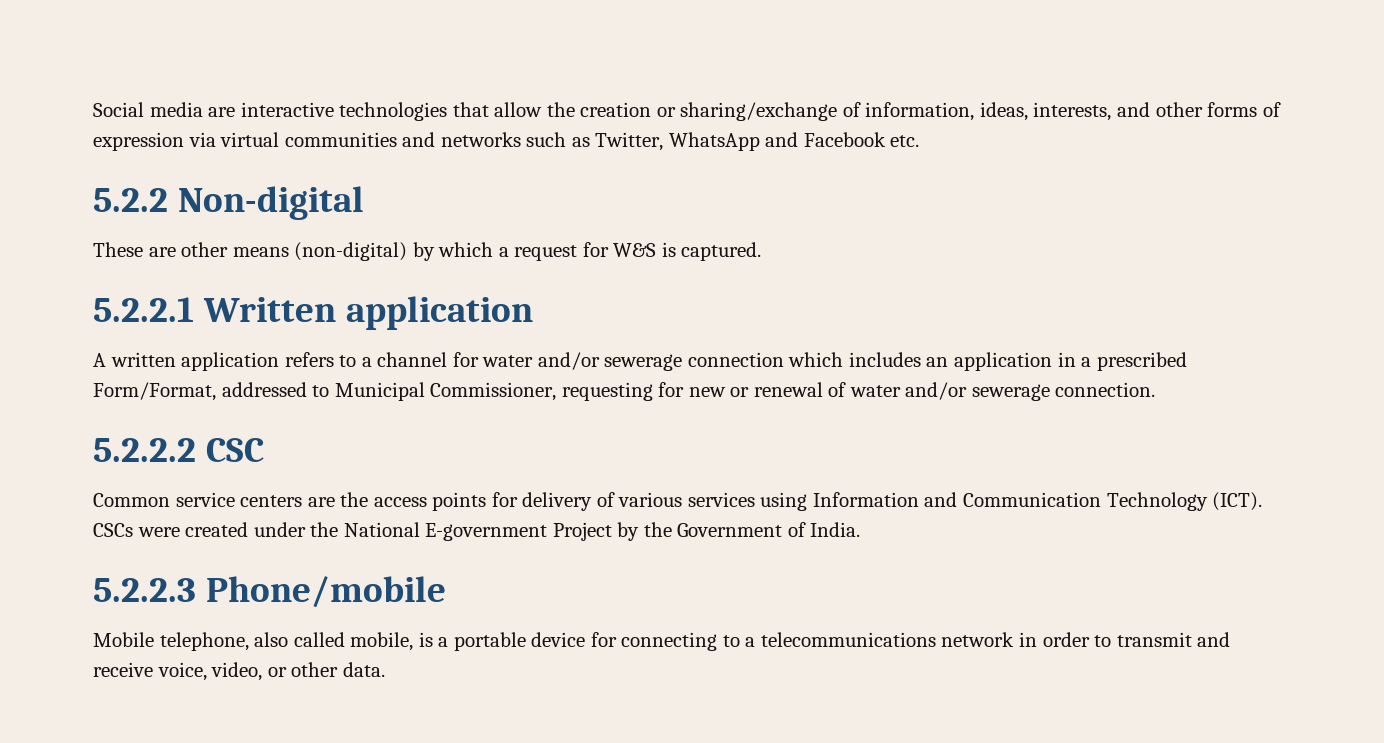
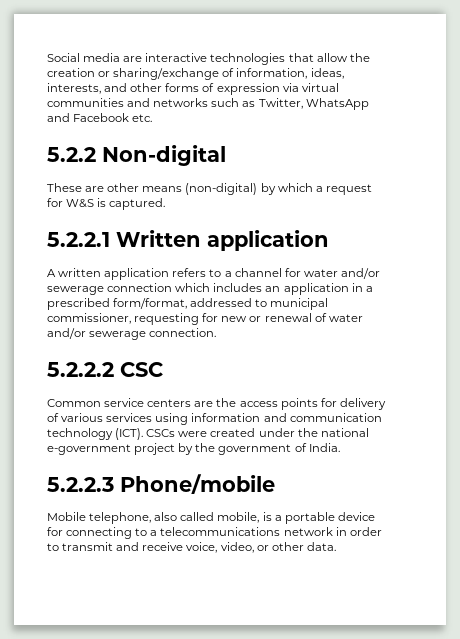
[93,382,216,401] Form/Format, -> [113,298,188,309] form/format,
[334,382,557,401] Municipal Commissioner, -> [270,298,329,310] [47,313,131,324] municipal commissioner,
[812,492,1208,511] Information and Communication Technology -> [191,413,382,422] [47,428,113,440] information and communication technology
[343,522,612,541] National E-government Project -> [320,428,369,437] [47,443,176,455] national e-government project
[677,523,783,537] Government -> [218,444,292,455] government

